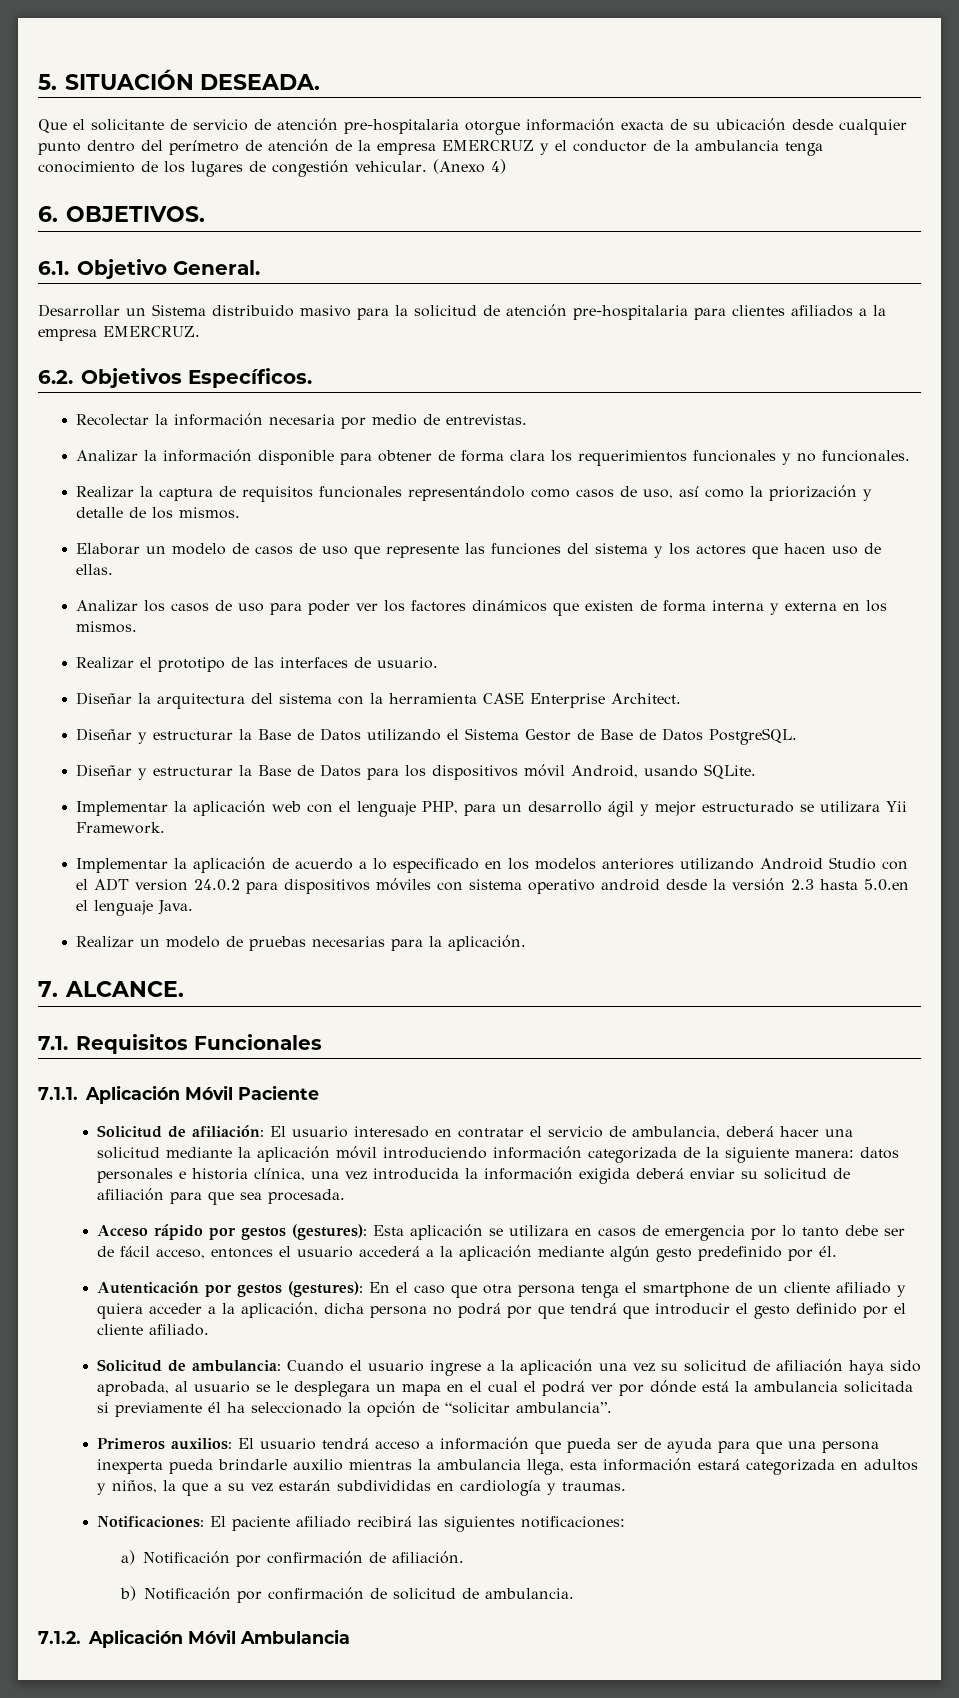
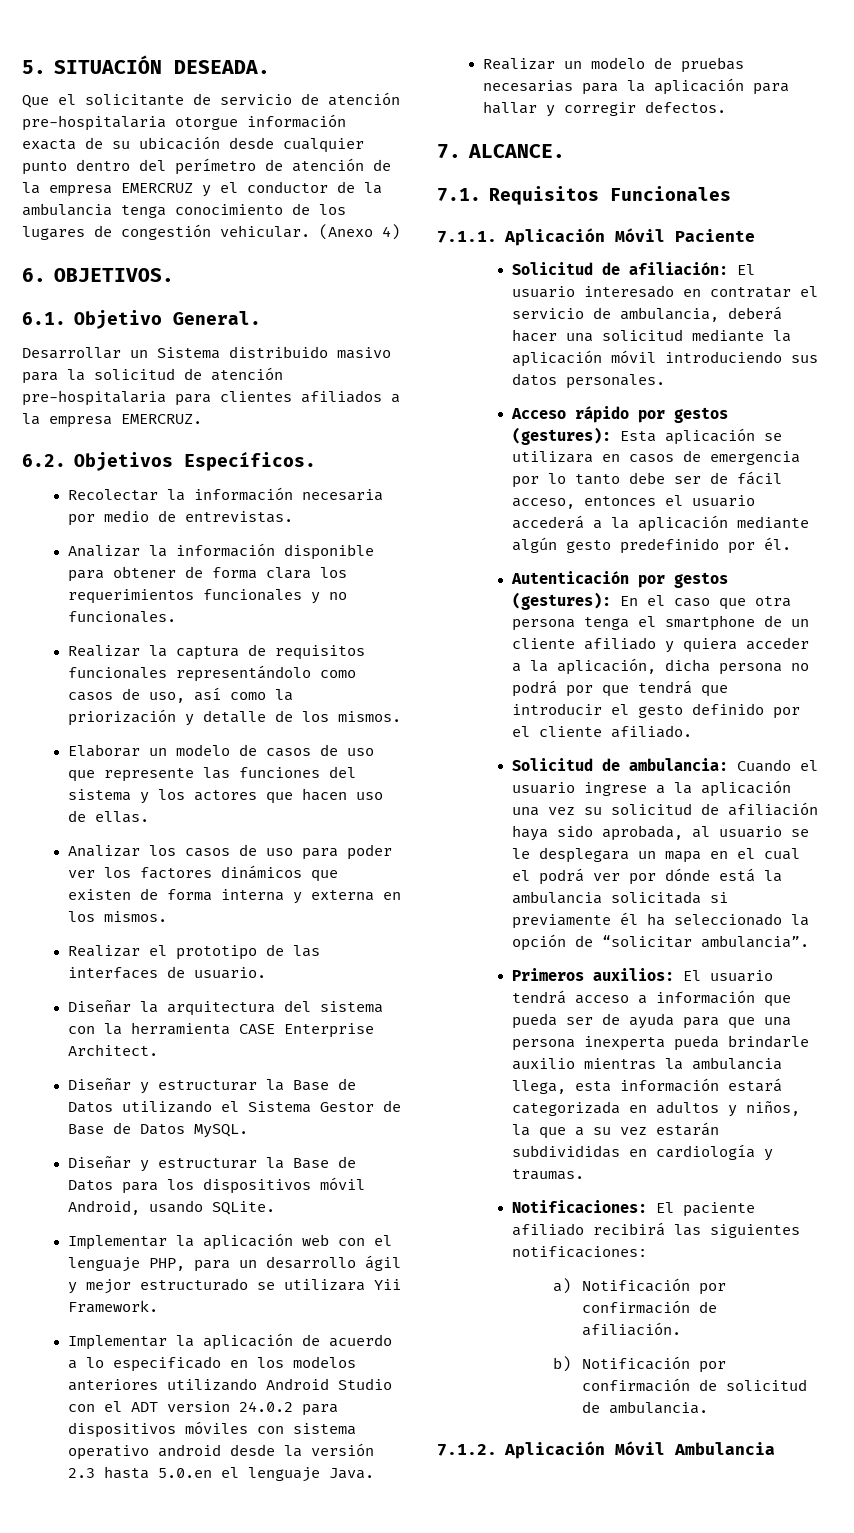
[709,728,798,745] PostgreSQL. -> [193,1124,248,1138] MySQL.
[448,935,527,951] aplicación. -> [653,78,789,95] [482,101,726,117] aplicación para hallar y corregir defectos.
[492,1146,899,1163] [96,1167,850,1184] [96,1188,345,1205] información categorizada de la siguiente manera: datos personales e historia clínica, una vez introducida la información exigida deberá enviar su solicitud de afiliación para que sea procesada. -> [790,355,818,363] [511,373,665,389] sus datos personales.

